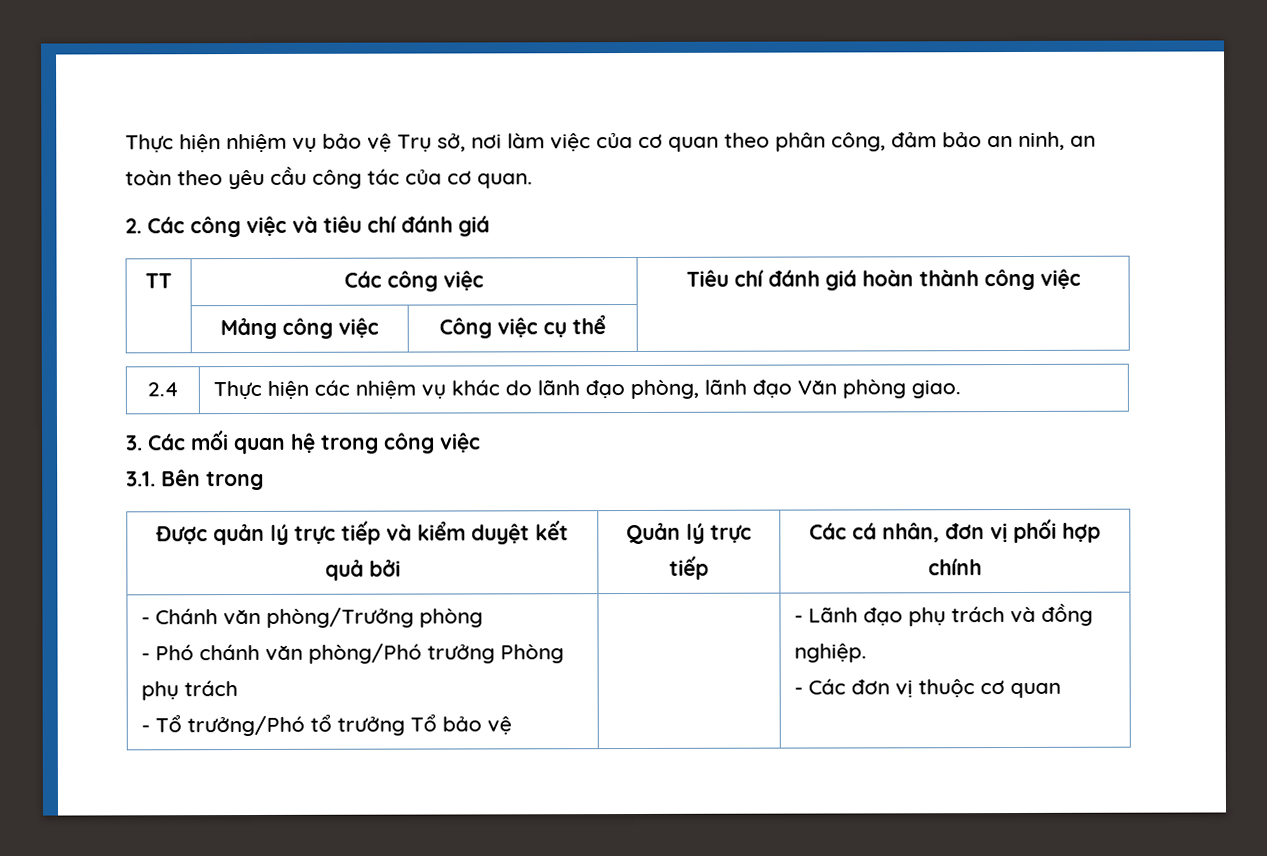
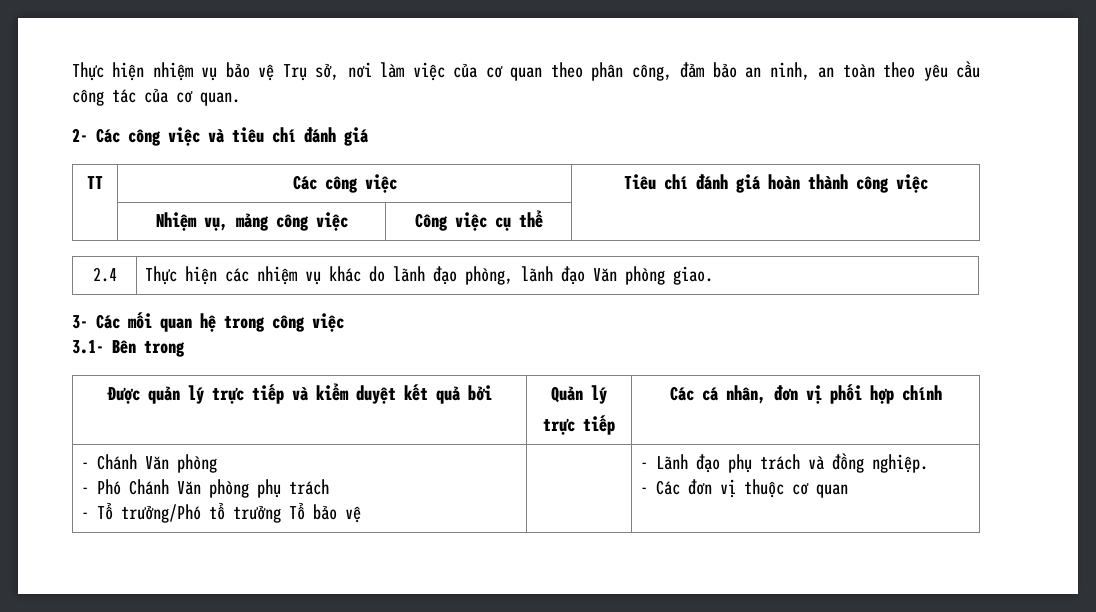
[125,218,142,234] 2. -> [72,128,88,142] 2-
[220,317,277,340] Mảng -> [155,212,269,231] Nhiệm vụ, mảng
[126,435,143,451] 3. -> [72,315,88,329] 3-
[126,471,156,487] 3.1. -> [72,340,104,354] 3.1-
(705, 533) none -> (607, 394) //
[223,607,415,628] văn phòng/Trưởng -> [145,456,170,470] Văn
[199,643,565,664] chánh văn phòng/Phó trưởng Phòng -> [129,479,250,498] Chánh Văn phòng

